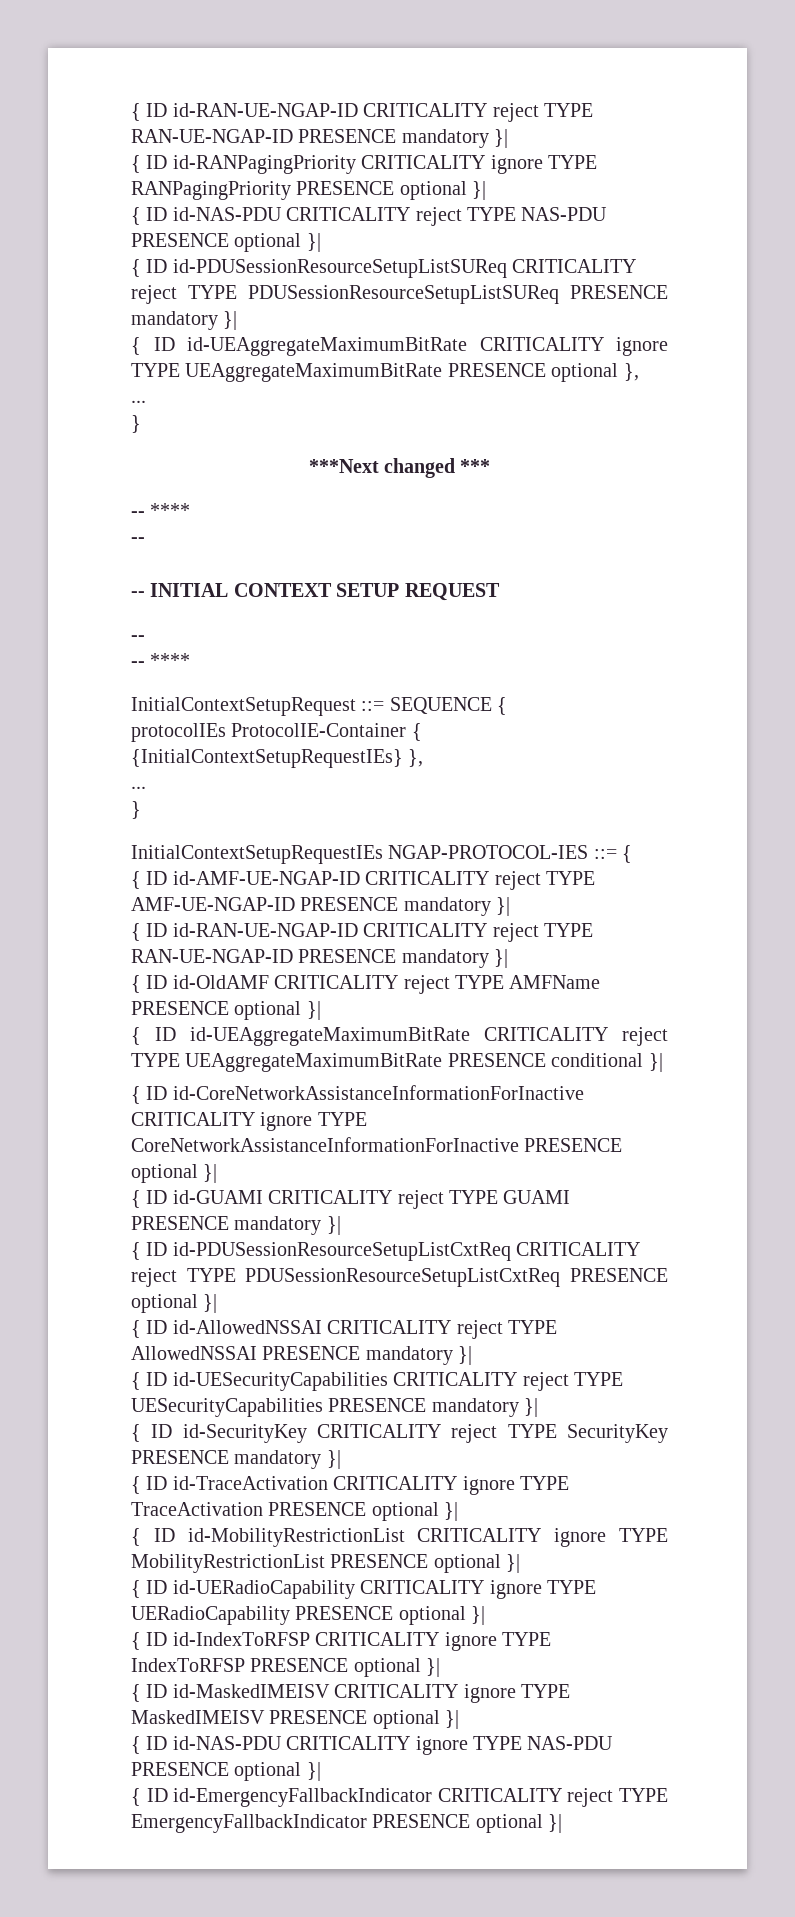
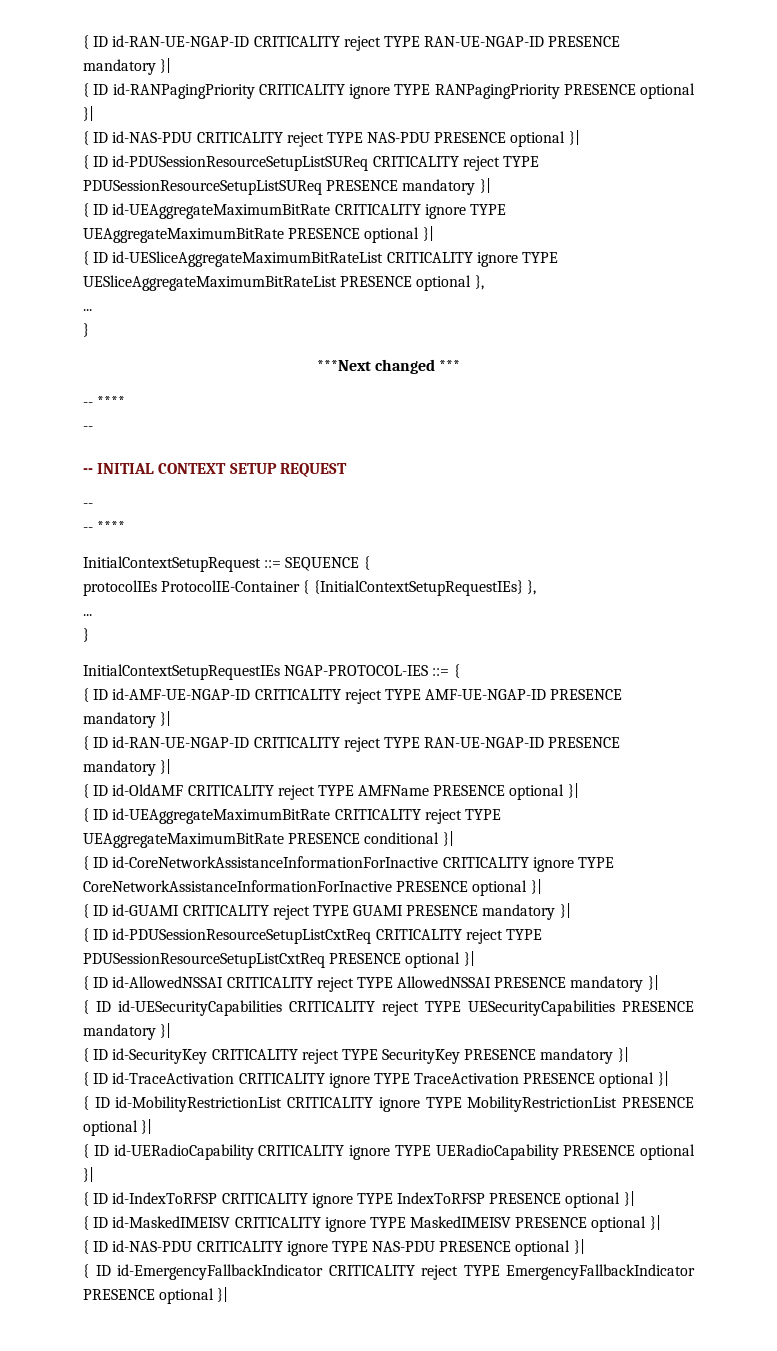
(619, 372) none -> [422,226,434,241] [83,251,558,267] [83,275,472,291] }| // { ID id-UESliceAggregateMaximumBitRateList CRITICALITY ignore TYPE UESliceAggregateMaximumBitRateList PRESENCE optional

